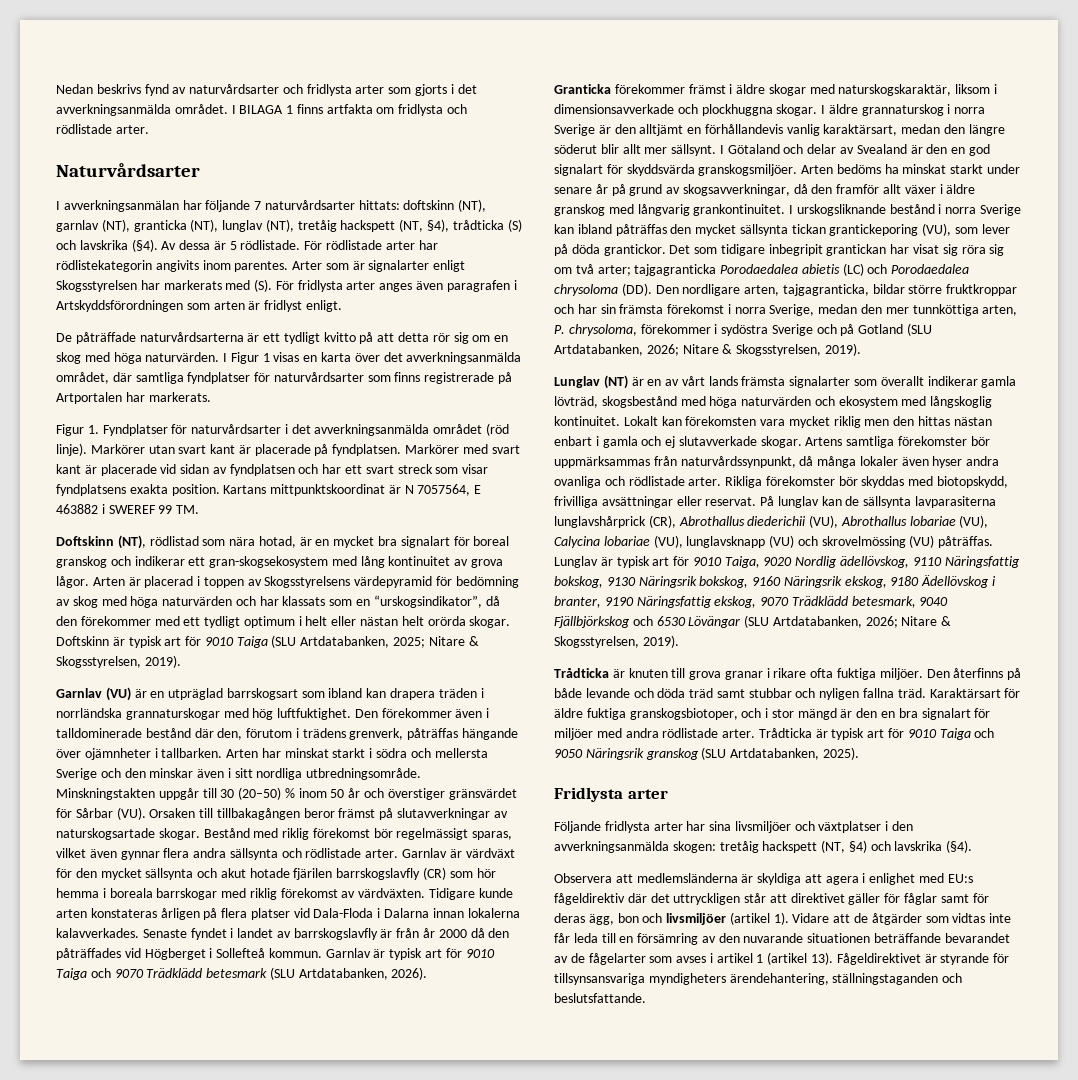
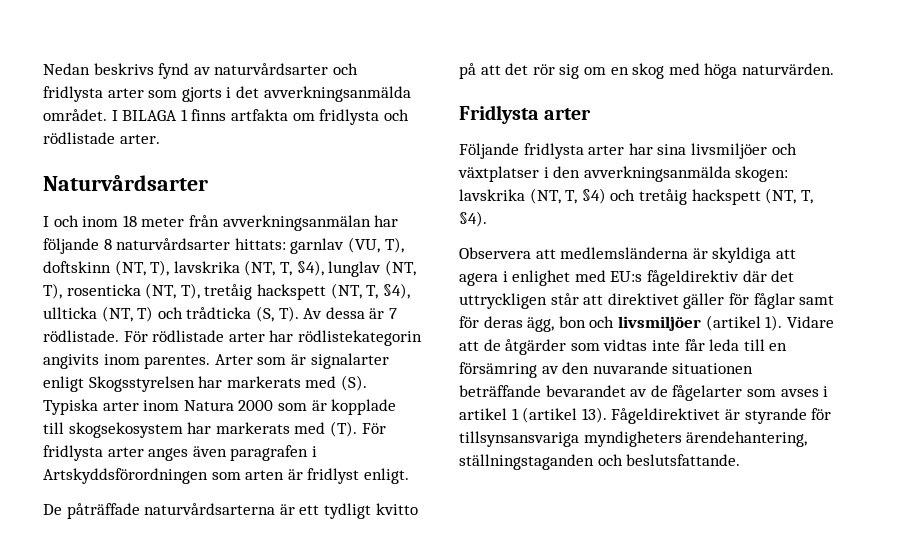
(60, 205) none -> [53,215,219,227] och inom 18 meter från
[254,201,262,210] 7 -> [103,239,112,250] 8
[403,199,487,212] [56,219,522,232] [56,239,158,252] doftskinn (NT), garnlav (NT), granticka (NT), lunglav (NT), tretåig hackspett (NT, §4), trådticka (S) och lavskrika (§4). -> [290,237,404,254] [43,260,416,277] [43,283,410,300] [43,306,299,322] garnlav (VU, T), doftskinn (NT, T), lavskrika (NT, T, §4), lunglav (NT, T), rosenticka (NT, T), tretåig hackspett (NT, T, §4), ullticka (NT, T) och trådticka (S, T).
[229,241,237,250] 5 -> [388,308,397,319] 7
(273, 285) none -> [43,399,397,415] [43,421,357,438] Typiska arter inom Natura 2000 som är kopplade till skogsekosystem har markerats med (T).
[398,332,430,342] detta -> [505,63,529,75] det
[223,352,522,364] [56,372,513,384] [56,392,211,404] [56,423,510,436] [56,443,520,456] [56,464,489,476] [56,484,482,496] [56,504,200,514] [56,535,510,549] [56,556,504,568] [56,576,519,588] [56,595,500,608] [56,616,511,628] [56,635,479,648] [56,655,181,668] [56,687,484,701] [56,708,490,720] [56,728,519,740] [56,748,488,760] [56,768,422,780] [56,787,517,800] [56,807,508,820] [56,828,513,840] [56,848,515,860] [56,867,496,880] [56,888,513,900] [56,908,520,920] [56,928,510,940] [56,948,495,960] [56,967,428,980] [554,84,998,96] [554,104,986,116] [554,124,1005,136] [554,144,990,156] [554,164,1021,176] [554,184,976,196] [554,204,1022,216] [554,223,1010,236] [554,244,1005,256] [554,263,970,276] [554,283,1018,296] [554,304,1018,316] [554,323,933,336] [554,343,861,356] [554,375,1017,389] [554,396,993,408] [554,416,992,428] [554,436,990,448] [554,456,1000,468] [554,476,1009,488] [554,496,997,508] [554,515,989,528] [554,535,994,548] [554,556,1020,568] [554,575,997,588] [554,596,949,608] [554,615,952,628] [554,635,679,648] [554,668,1022,680] [554,688,1021,700] [554,708,991,720] [554,728,995,740] [554,747,859,760] I Figur 1 visas en karta över det avverkningsanmälda området, där samtliga fyndplatser för naturvårdsarter som finns registrerade på Artportalen har markerats. // Figur 1. Fyndplatser för naturvårdsarter i det avverkningsanmälda området (röd linje). Markörer utan svart kant är placerade på fyndplatsen. Markörer med svart kant är placerade vid sidan av fyndplatsen och har ett svart streck som visar fyndplatsens exakta position. Kartans mittpunktskoordinat är N 7057564, E 463882 i SWEREF 99 TM. // Doftskinn (NT), rödlistad som nära hotad, är en mycket bra signalart för boreal granskog och indikerar ett gran-skogsekosystem med lång kontinuitet av grova lågor. Arten är placerad i toppen av Skogsstyrelsens värdepyramid för bedömning av skog med höga naturvärden och har klassats som en “urskogsindikator”, då den förekommer med ett tydligt optimum i helt eller nästan helt orörda skogar. Doftskinn är typisk art för 9010 Taiga (SLU Artdatabanken, 2025; Nitare & Skogsstyrelsen, 2019). // Garnlav (VU) är en utpräglad barrskogsart som ibland kan drapera träden i norrländska grannaturskogar med hög luftfuktighet. Den förekommer även i talldominerade bestånd där den, förutom i trädens grenverk, påträffas hängande över ojämnheter i tallbarken. Arten har minskat starkt i södra och mellersta Sverige och den minskar även i sitt nordliga utbredningsområde. Minskningstakten uppgår till 30 (20–50) % inom 50 år och överstiger gränsvärdet för Sårbar (VU). Orsaken till tillbakagången beror främst på slutavverkningar av naturskogsartade skogar. Bestånd med riklig förekomst bör regelmässigt sparas, vilket även gynnar flera andra sällsynta och rödlistade arter. Garnlav är värdväxt för den mycket sällsynta och akut hotade fjärilen barrskogslavfly (CR) som hör hemma i boreala barrskogar med riklig förekomst av värdväxten. Tidigare kunde arten konstateras årligen på flera platser vid Dala-Floda i Dalarna innan lokalerna kalavverkades. Senaste fyndet i landet av barrskogslavfly är från år 2000 då den påträffades vid Högberget i Sollefteå kommun. Garnlav är typisk art för 9010 Taiga och 9070 Trädklädd betesmark (SLU Artdatabanken, 2026). // Granticka förekommer främst i äldre skogar med naturskogskaraktär, liksom i dimensionsavverkade och plockhuggna skogar. I äldre grannaturskog i norra Sverige är den alltjämt en förhållandevis vanlig karaktärsart, medan den längre söderut blir allt mer sällsynt. I Götaland och delar av Svealand är den en god signalart för skyddsvärda granskogsmiljöer. Arten bedöms ha minskat starkt under senare år på grund av skogsavverkningar, då den framför allt växer i äldre granskog med långvarig grankontinuitet. I urskogsliknande bestånd i norra Sverige kan ibland påträffas den mycket sällsynta tickan grantickeporing (VU), som lever på döda grantickor. Det som tidigare inbegripit grantickan har visat sig röra sig om två arter; tajgagranticka Porodaedalea abietis (LC) och Porodaedalea chrysoloma (DD). Den nordligare arten, tajgagranticka, bildar större fruktkroppar och har sin främsta förekomst i norra Sverige, medan den mer tunnköttiga arten, P. chrysoloma, förekommer i sydöstra Sverige och på Gotland (SLU Artdatabanken, 2026; Nitare & Skogsstyrelsen, 2019). // Lunglav (NT) är en av vårt lands främsta signalarter som överallt indikerar gamla lövträd, skogsbestånd med höga naturvärden och ekosystem med långskoglig kontinuitet. Lokalt kan förekomsten vara mycket riklig men den hittas nästan enbart i gamla och ej slutavverkade skogar. Artens samtliga förekomster bör uppmärksammas från naturvårdssynpunkt, då många lokaler även hyser andra ovanliga och rödlistade arter. Rikliga förekomster bör skyddas med biotopskydd, frivilliga avsättningar eller reservat. På lunglav kan de sällsynta lavparasiterna lunglavshårprick (CR), Abrothallus diederichii (VU), Abrothallus lobariae (VU), Calycina lobariae (VU), lunglavsknapp (VU) och skrovelmössing (VU) påträffas. Lunglav är typisk art för 9010 Taiga, 9020 Nordlig ädellövskog, 9110 Näringsfattig bokskog, 9130 Näringsrik bokskog, 9160 Näringsrik ekskog, 9180 Ädellövskog i branter, 9190 Näringsfattig ekskog, 9070 Trädklädd betesmark, 9040 Fjällbjörkskog och 6530 Lövängar (SLU Artdatabanken, 2026; Nitare & Skogsstyrelsen, 2019). // Trådticka är knuten till grova granar i rikare ofta fuktiga miljöer. Den återfinns på både levande och döda träd samt stubbar och nyligen fallna träd. Karaktärsart för äldre fuktiga granskogsbiotoper, och i stor mängd är den en bra signalart för miljöer med andra rödlistade arter. Trådticka är typisk art för 9010 Taiga och 9050 Näringsrik granskog (SLU Artdatabanken, 2025). -> (834, 69) none
[719,840,973,853] tretåig hackspett (NT, §4) och lavskrika (§4). -> [459,188,813,205] [459,211,487,227] lavskrika (NT, T, §4) och tretåig hackspett (NT, T, §4).

